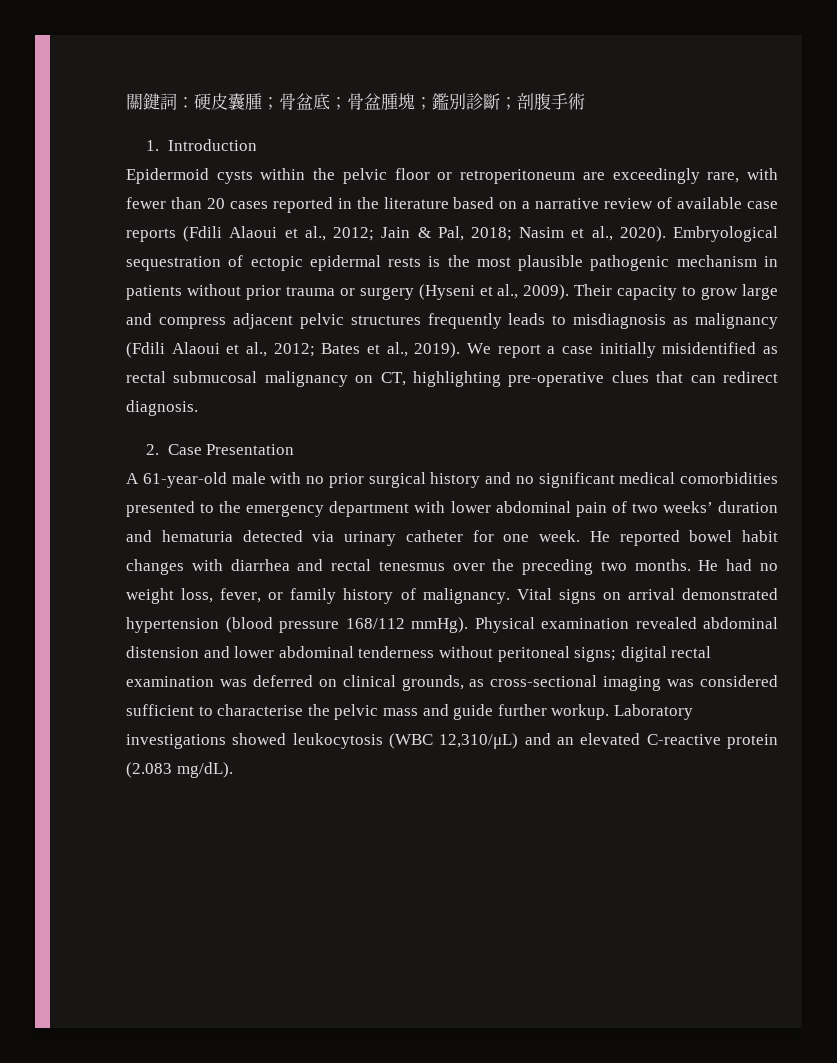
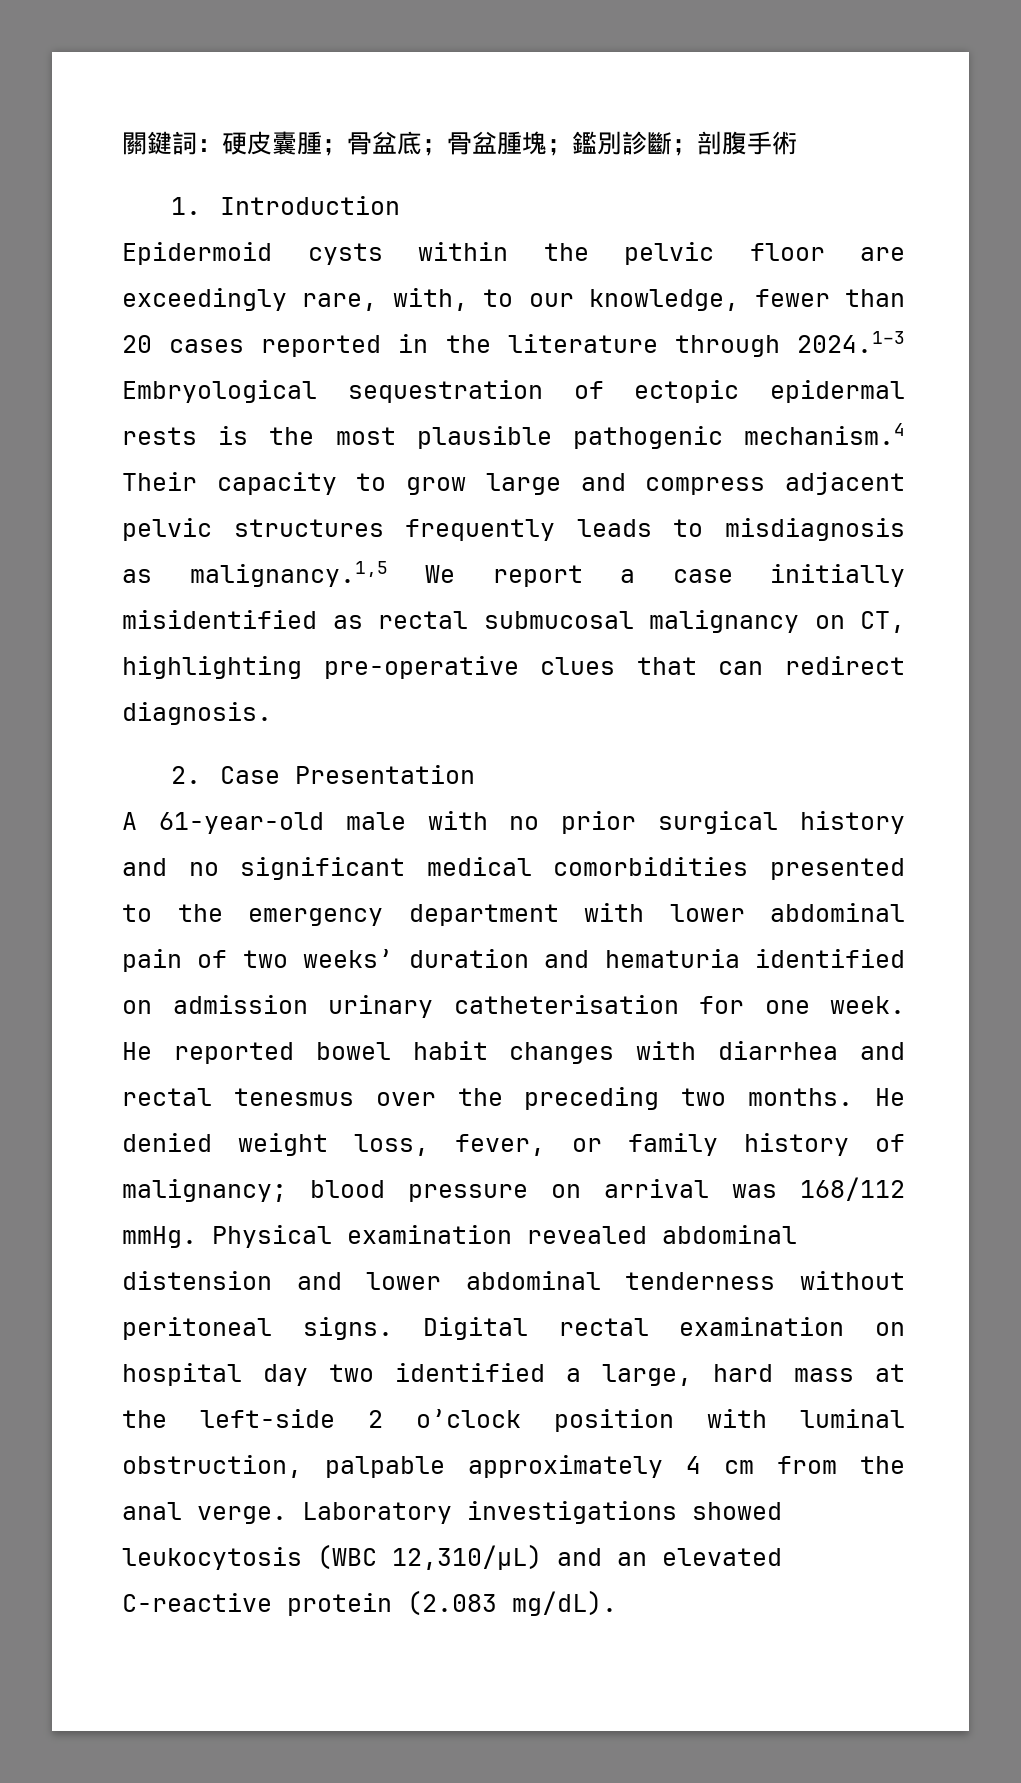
[437,169,576,184] or retroperitoneum -> (825, 252) none
[747,168,779,180] with -> [392,288,740,311] with, to our knowledge,
[453,197,778,209] [126,226,666,242] based on a narrative review of available case reports (Fdili Alaoui et al., 2012; Jain & Pal, 2018; Nasim et al., 2020). -> [674,331,905,357] through 2024.1–3
[676,255,778,267] [126,284,570,300] mechanism in patients without prior trauma or surgery (Hyseni et al., 2009). -> [744,423,905,445] mechanism.4
[694,313,778,329] [126,342,461,358] malignancy (Fdili Alaoui et al., 2012; Bates et al., 2019). -> [189,561,388,587] malignancy.1,5
[242,530,463,546] detected via urinary catheter -> [755,949,906,968] [122,995,679,1018] identified on admission urinary catheterisation
[726,559,778,571] had no -> [122,1133,212,1152] denied
[422,588,778,604] [126,617,468,633] malignancy. Vital signs on arrival demonstrated hypertension (blood pressure 168/112 mmHg). -> [122,1177,905,1202] [122,1226,197,1248] malignancy; blood pressure on arrival was 168/112 mmHg.
[574,646,712,662] [126,675,778,691] [126,704,610,720] signs; digital rectal examination was deferred on clinical grounds, as cross-sectional imaging was considered sufficient to characterise the pelvic mass and guide further workup. -> [302,1317,906,1340] [122,1363,905,1386] [122,1409,905,1432] [122,1455,905,1478] [122,1502,287,1524] signs. Digital rectal examination on hospital day two identified a large, hard mass at the left-side 2 o’clock position with luminal obstruction, palpable approximately 4 cm from the anal verge.

